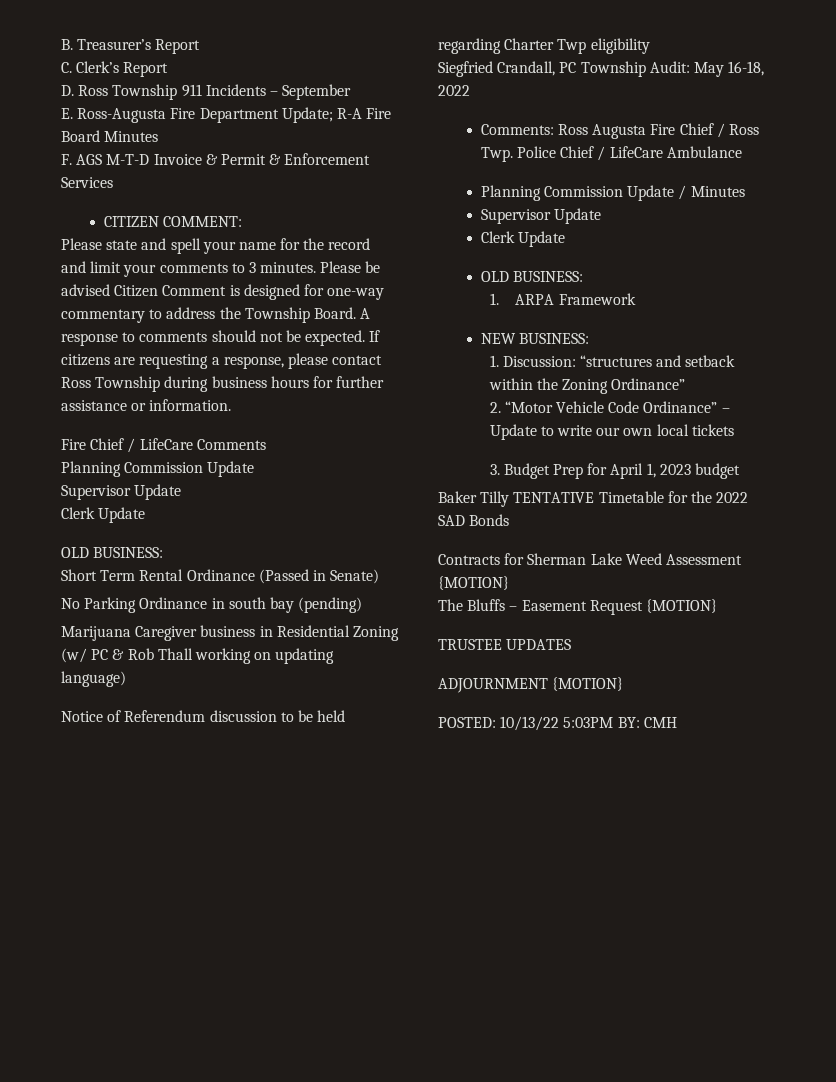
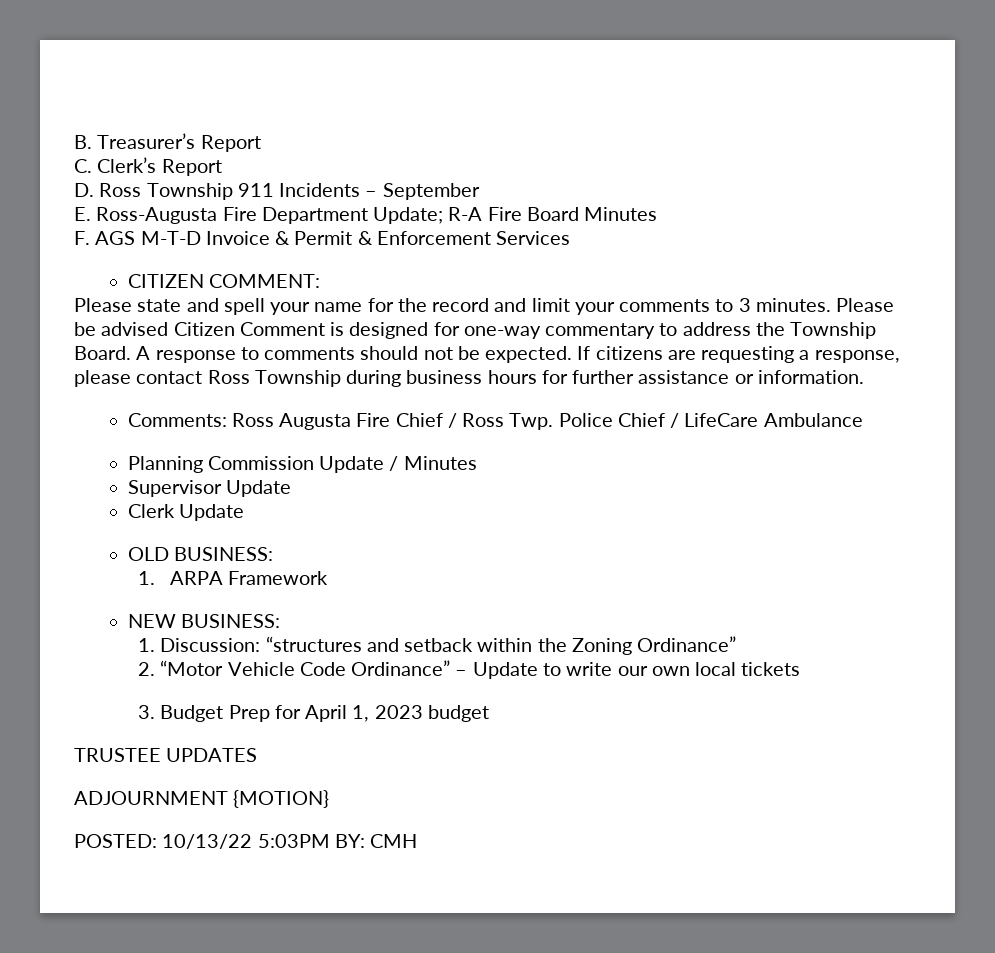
[61,438,266,453] [61,461,255,477] [61,484,182,500] [61,507,146,523] [61,547,164,558] [61,569,380,584] [61,597,363,613] [61,625,399,641] [61,648,335,664] [61,671,126,687] [61,710,346,722] [438,38,650,54] [438,61,765,77] [438,85,470,96] // Fire Chief / LifeCare Comments // Planning Commission Update // Supervisor Update // Clerk Update // OLD BUSINESS: // Short Term Rental Ordinance (Passed in Senate) // No Parking Ordinance in south bay (pending) // Marijuana Caregiver business in Residential Zoning (w/ PC & Rob Thall working on updating language) // Notice of Referendum discussion to be held regarding Charter Twp eligibility // Siegfried Crandall, PC Township Audit: May 16-18, 2022 -> (864, 377) none
[438,491,749,507] [438,514,510,526] [438,553,742,565] [438,576,509,590] [438,599,717,615] // Baker Tilly TENTATIVE Timetable for the 2022 SAD Bonds // Contracts for Sherman Lake Weed Assessment {MOTION} // The Bluffs – Easement Request {MOTION} -> (490, 713) none

